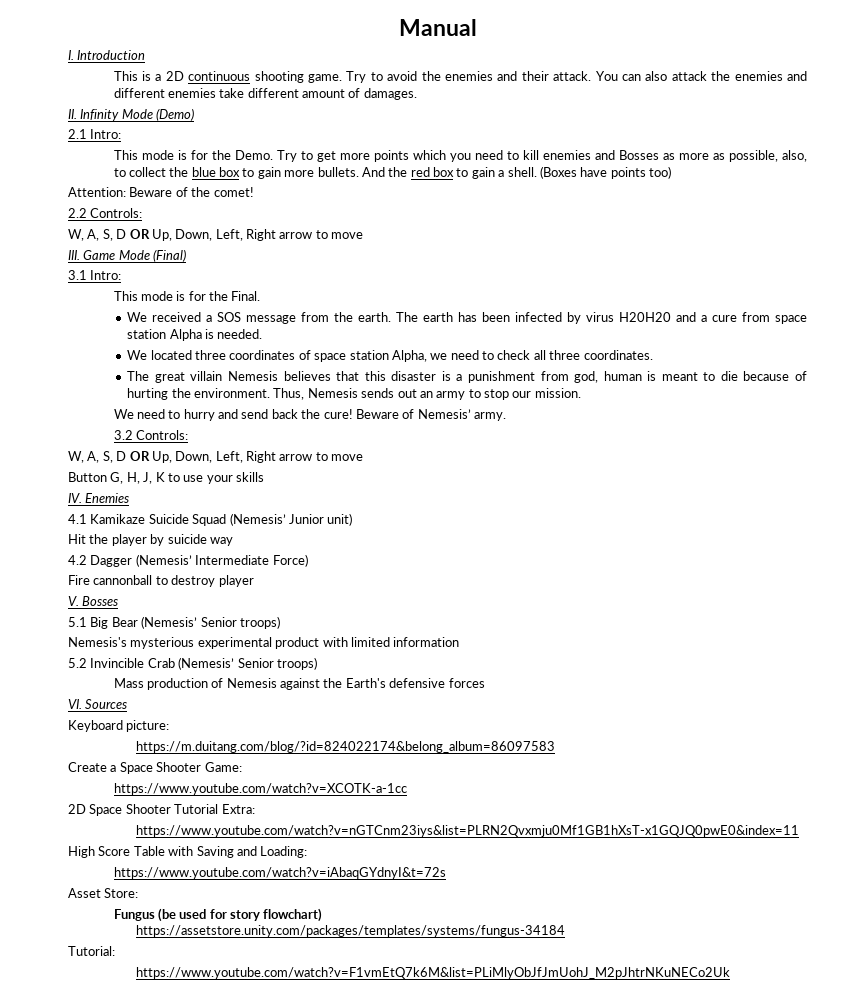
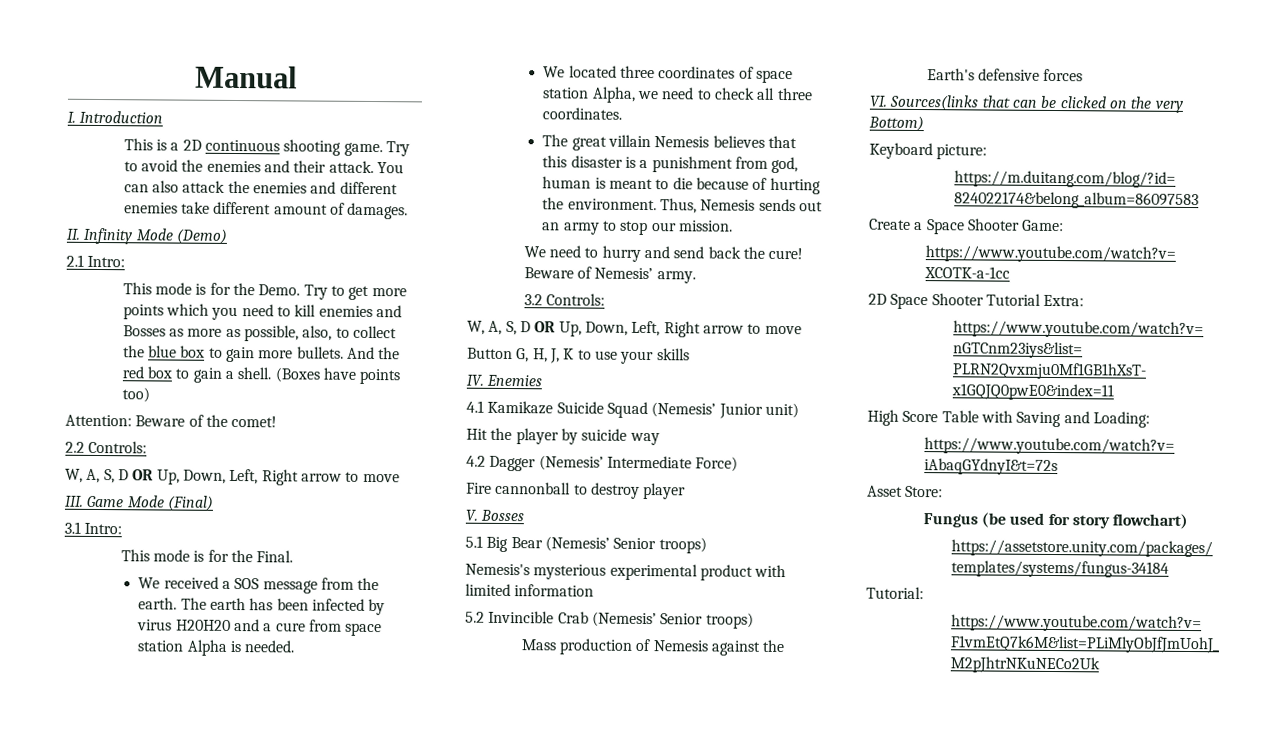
[85,699,128,709] Sources -> [889,94,1183,113] [868,115,924,132] Sources(links that can be clicked on the very Bottom)

